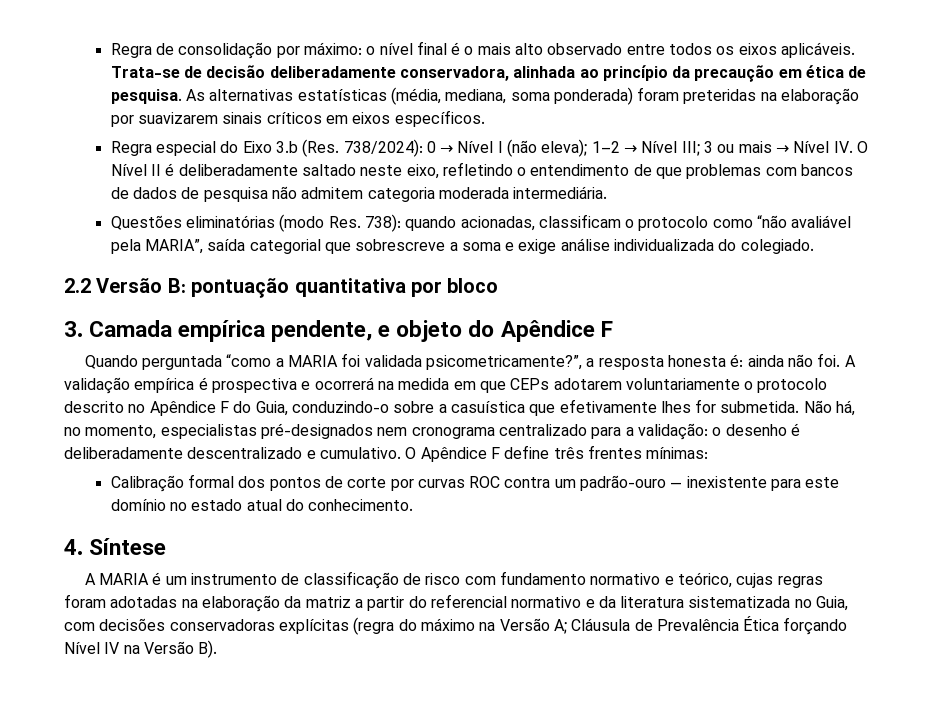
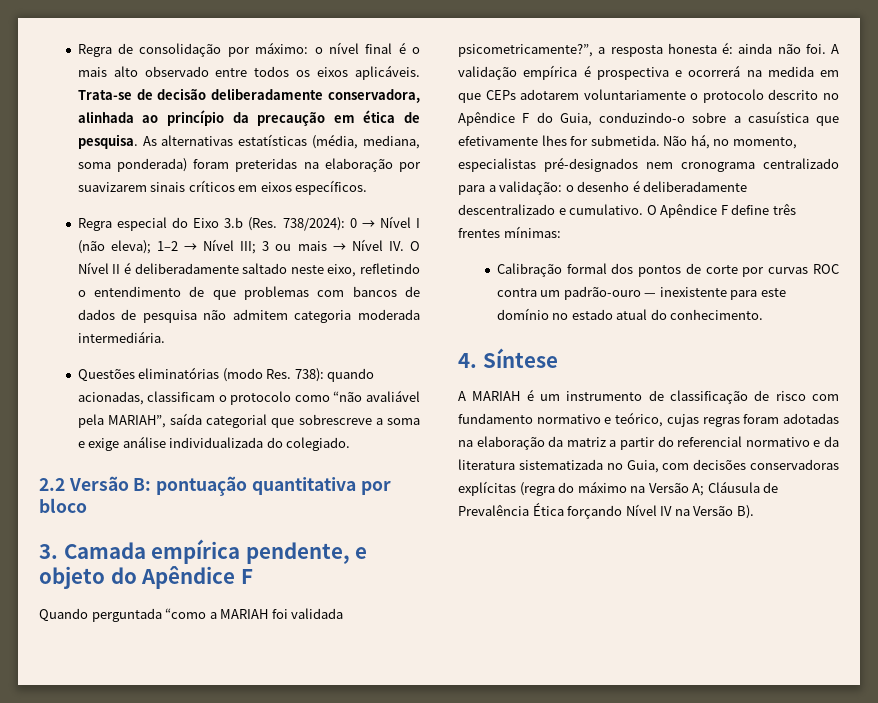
[144,239,203,254] MARIA”, -> [107,415,166,428] MARIAH”,
[288,355,339,367] MARIA -> [220,609,269,619] MARIAH
[99,573,150,585] MARIA -> [472,391,521,401] MARIAH

